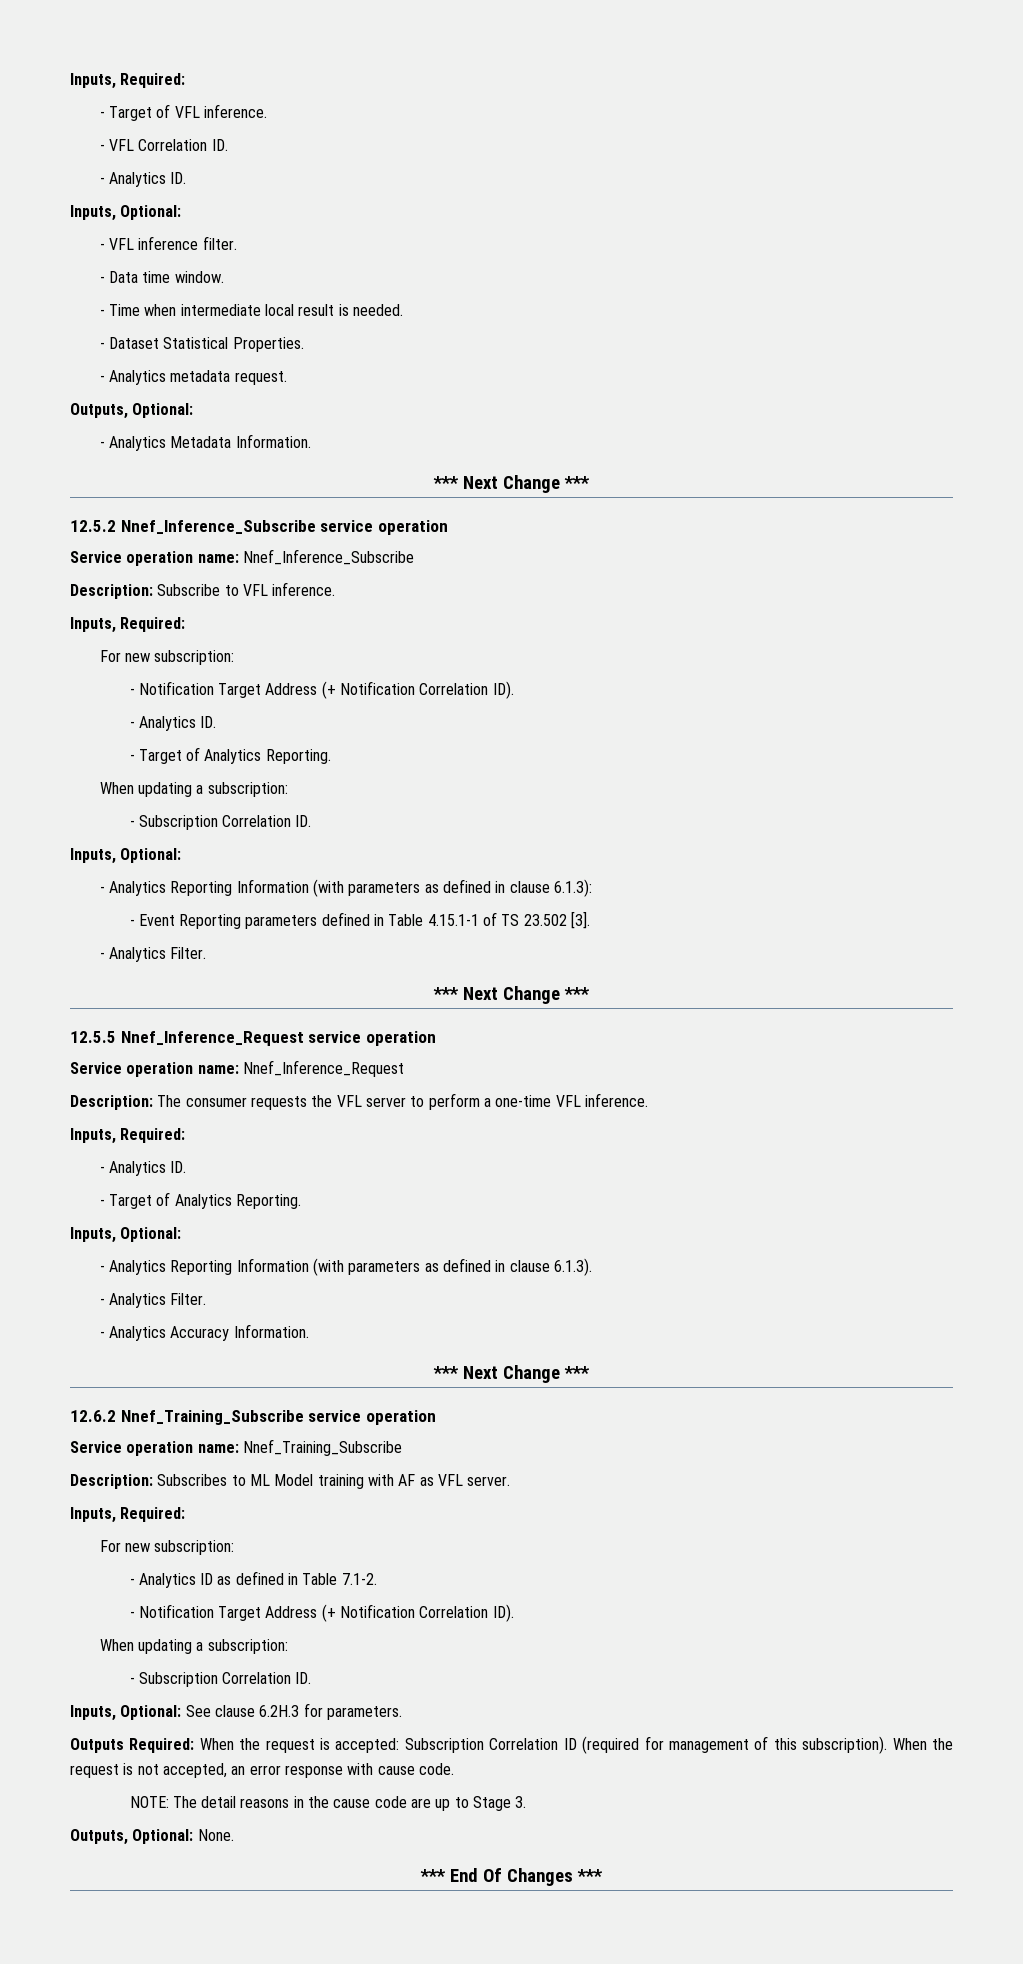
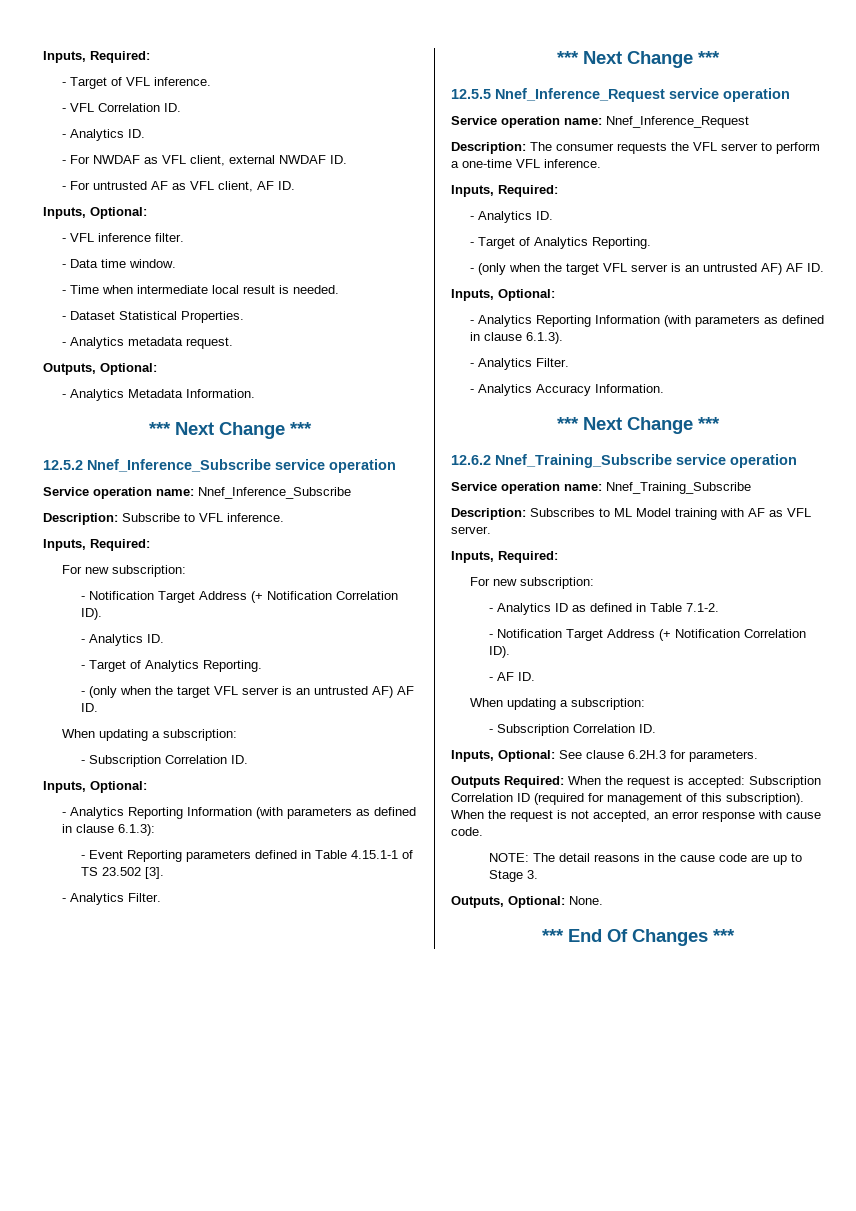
(187, 178) none -> [61,155,347,166] [61,181,295,192] // - For NWDAF as VFL client, external NWDAF ID. // - For untrusted AF as VFL client, AF ID.
(331, 756) none -> [80,686,414,698] [80,703,98,712] // - (only when the target VFL server is an untrusted AF) AF ID.
(302, 1201) none -> [469,263,824,275] // - (only when the target VFL server is an untrusted AF) AF ID.
(514, 1613) none -> [488,672,535,681] // - AF ID.

